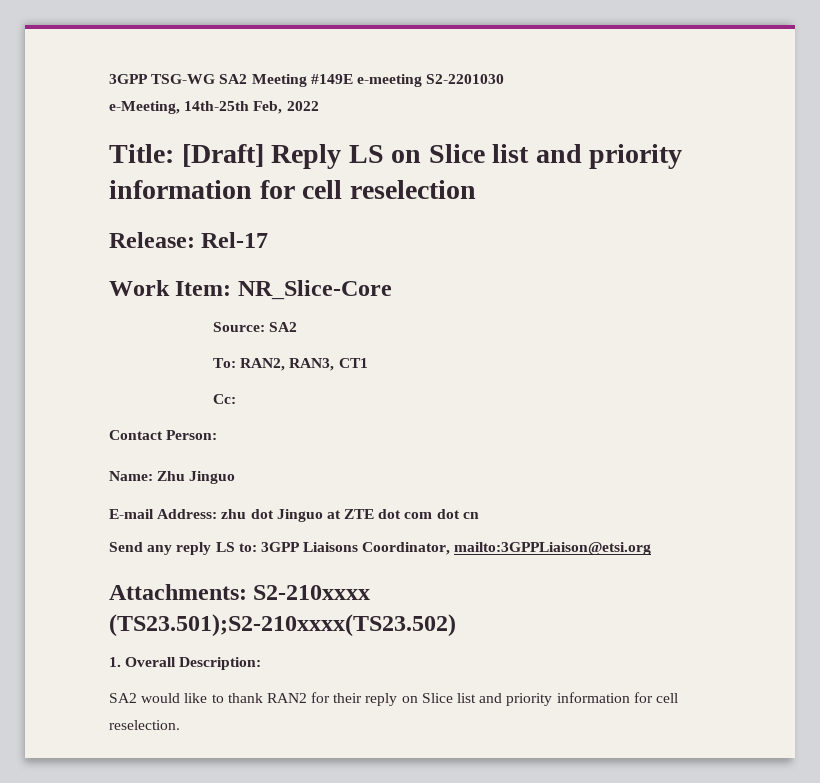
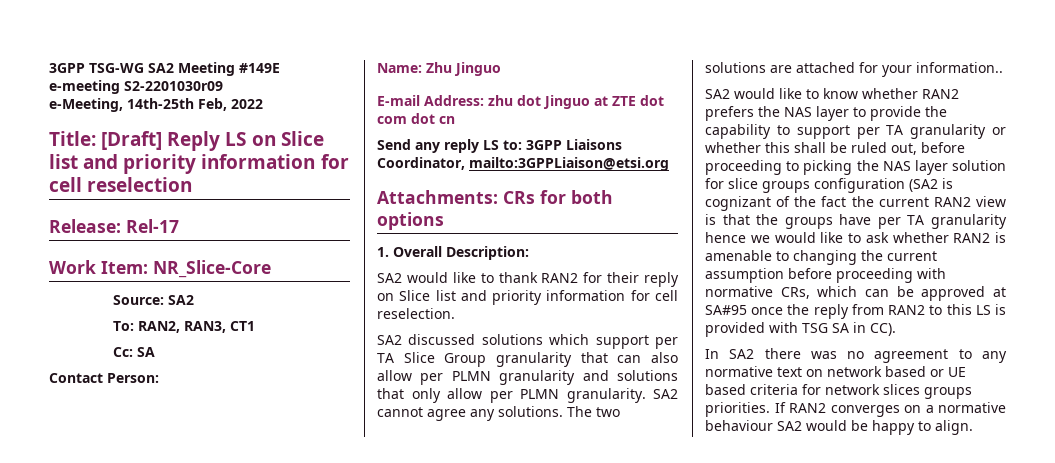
[426,74,505,84] S2-2201030 -> [124,81,223,91] S2-2201030r09
(237, 399) none -> [136,347,155,357] SA
[253,585,371,600] [109,614,456,637] S2-210xxxx (TS23.501);S2-210xxxx(TS23.502) -> [503,190,613,204] [377,212,444,230] CRs for both options
(180, 725) none -> [377,334,678,349] [377,352,678,367] [377,370,678,385] [377,388,678,403] [377,406,620,421] [705,62,1003,77] [705,88,959,99] [705,106,947,121] [705,124,1006,139] [705,142,965,155] [705,160,1006,175] [705,178,953,193] [705,196,1006,211] [705,214,1007,229] [705,232,1006,243] [705,250,937,265] [705,268,946,283] [705,286,1006,301] [705,304,1006,319] [705,322,896,337] [705,348,1007,363] [705,366,966,377] [705,384,972,399] [705,402,1006,417] [705,420,973,435] // SA2 discussed solutions which support per TA Slice Group granularity that can also allow per PLMN granularity and solutions that only allow per PLMN granularity. SA2 cannot agree any solutions. The two solutions are attached for your information.. // SA2 would like to know whether RAN2 prefers the NAS layer to provide the capability to support per TA granularity or whether this shall be ruled out, before proceeding to picking the NAS layer solution for slice groups configuration (SA2 is cognizant of the fact the current RAN2 view is that the groups have per TA granularity hence we would like to ask whether RAN2 is amenable to changing the current assumption before proceeding with normative CRs, which can be approved at SA#95 once the reply from RAN2 to this LS is provided with TSG SA in CC). // In SA2 there was no agreement to any normative text on network based or UE based criteria for network slices groups priorities. If RAN2 converges on a normative behaviour SA2 would be happy to align.

